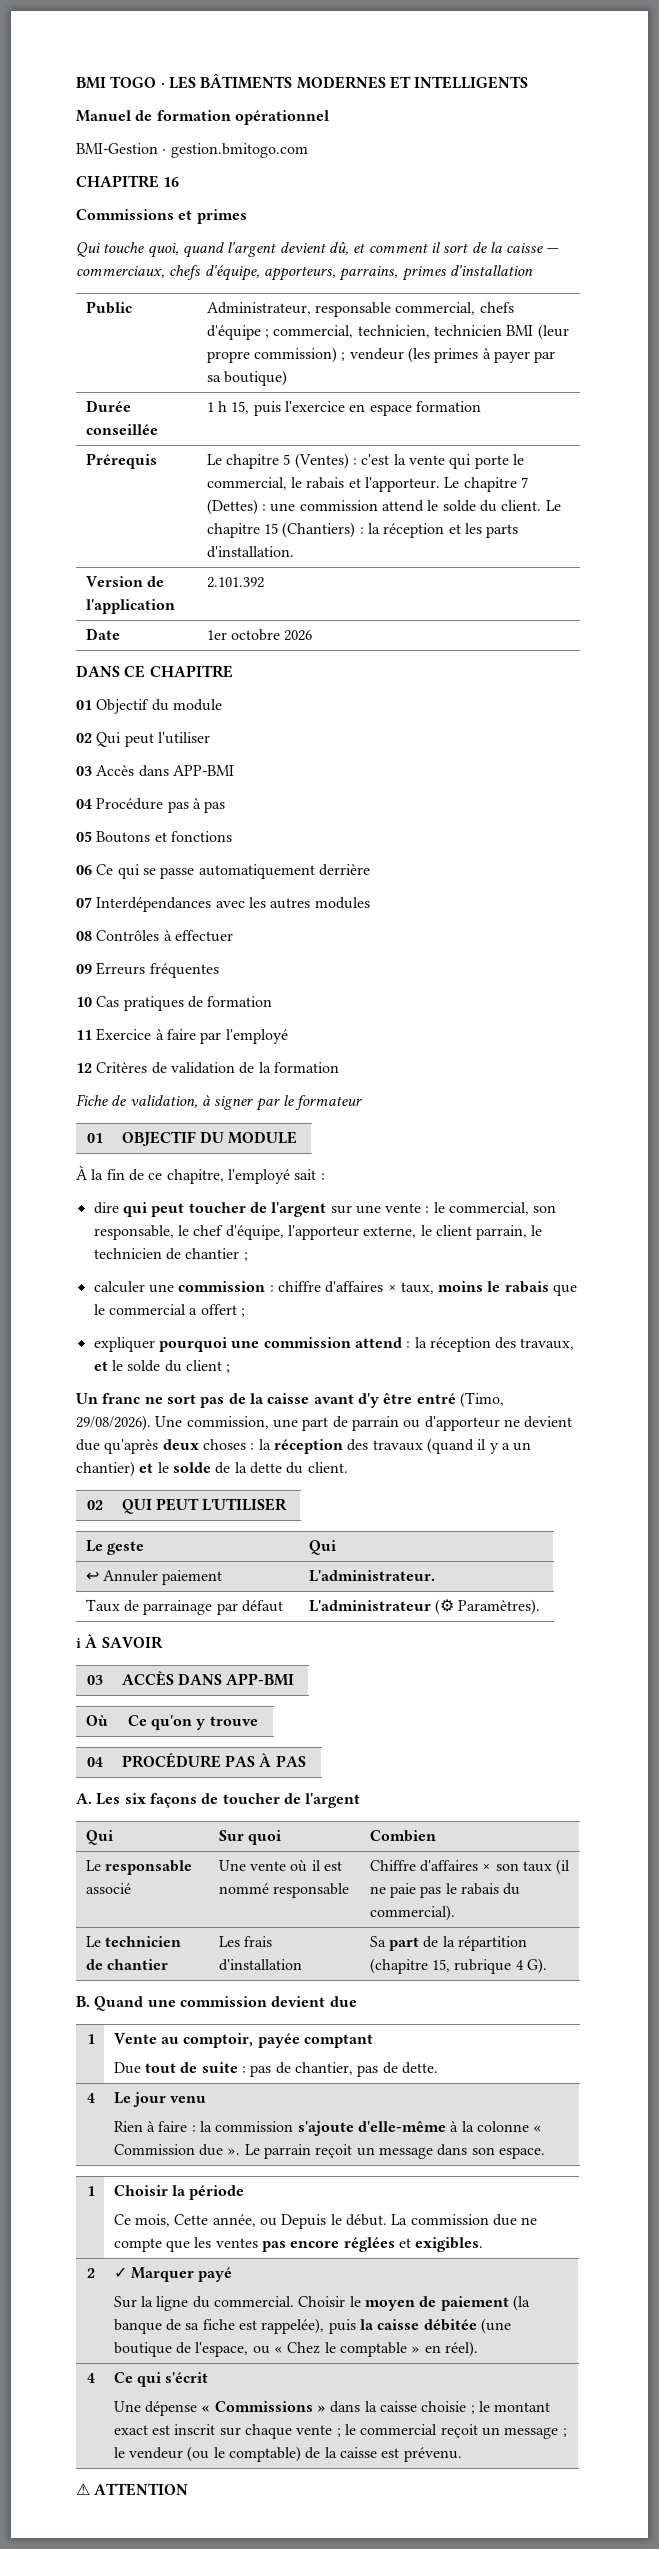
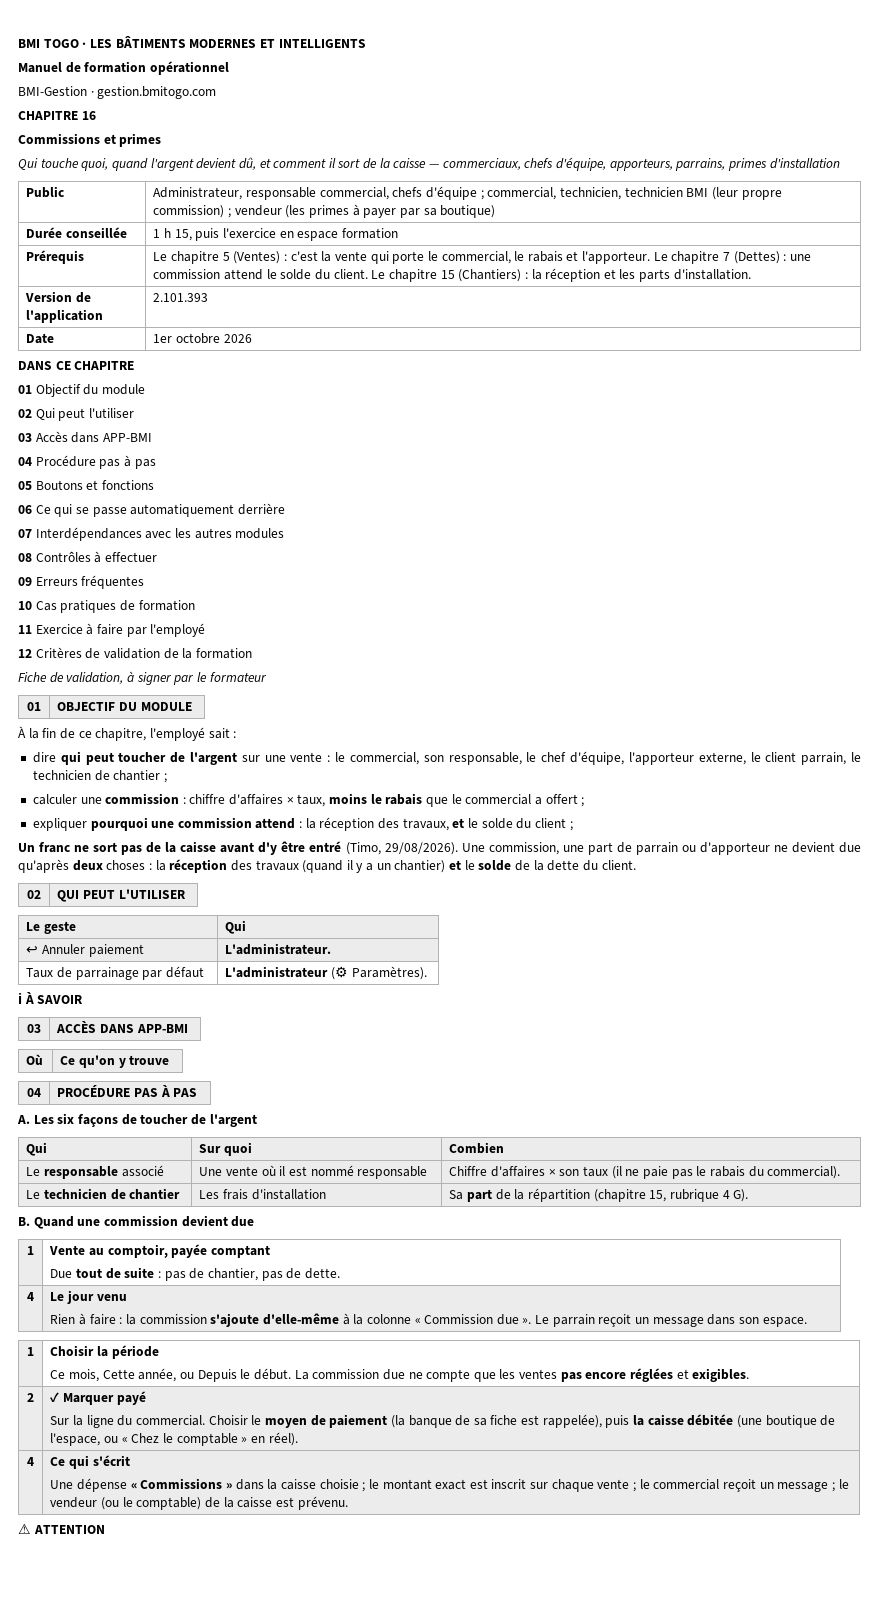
[206,577,264,588] 2.101.392 -> [153,293,209,302] 2.101.393

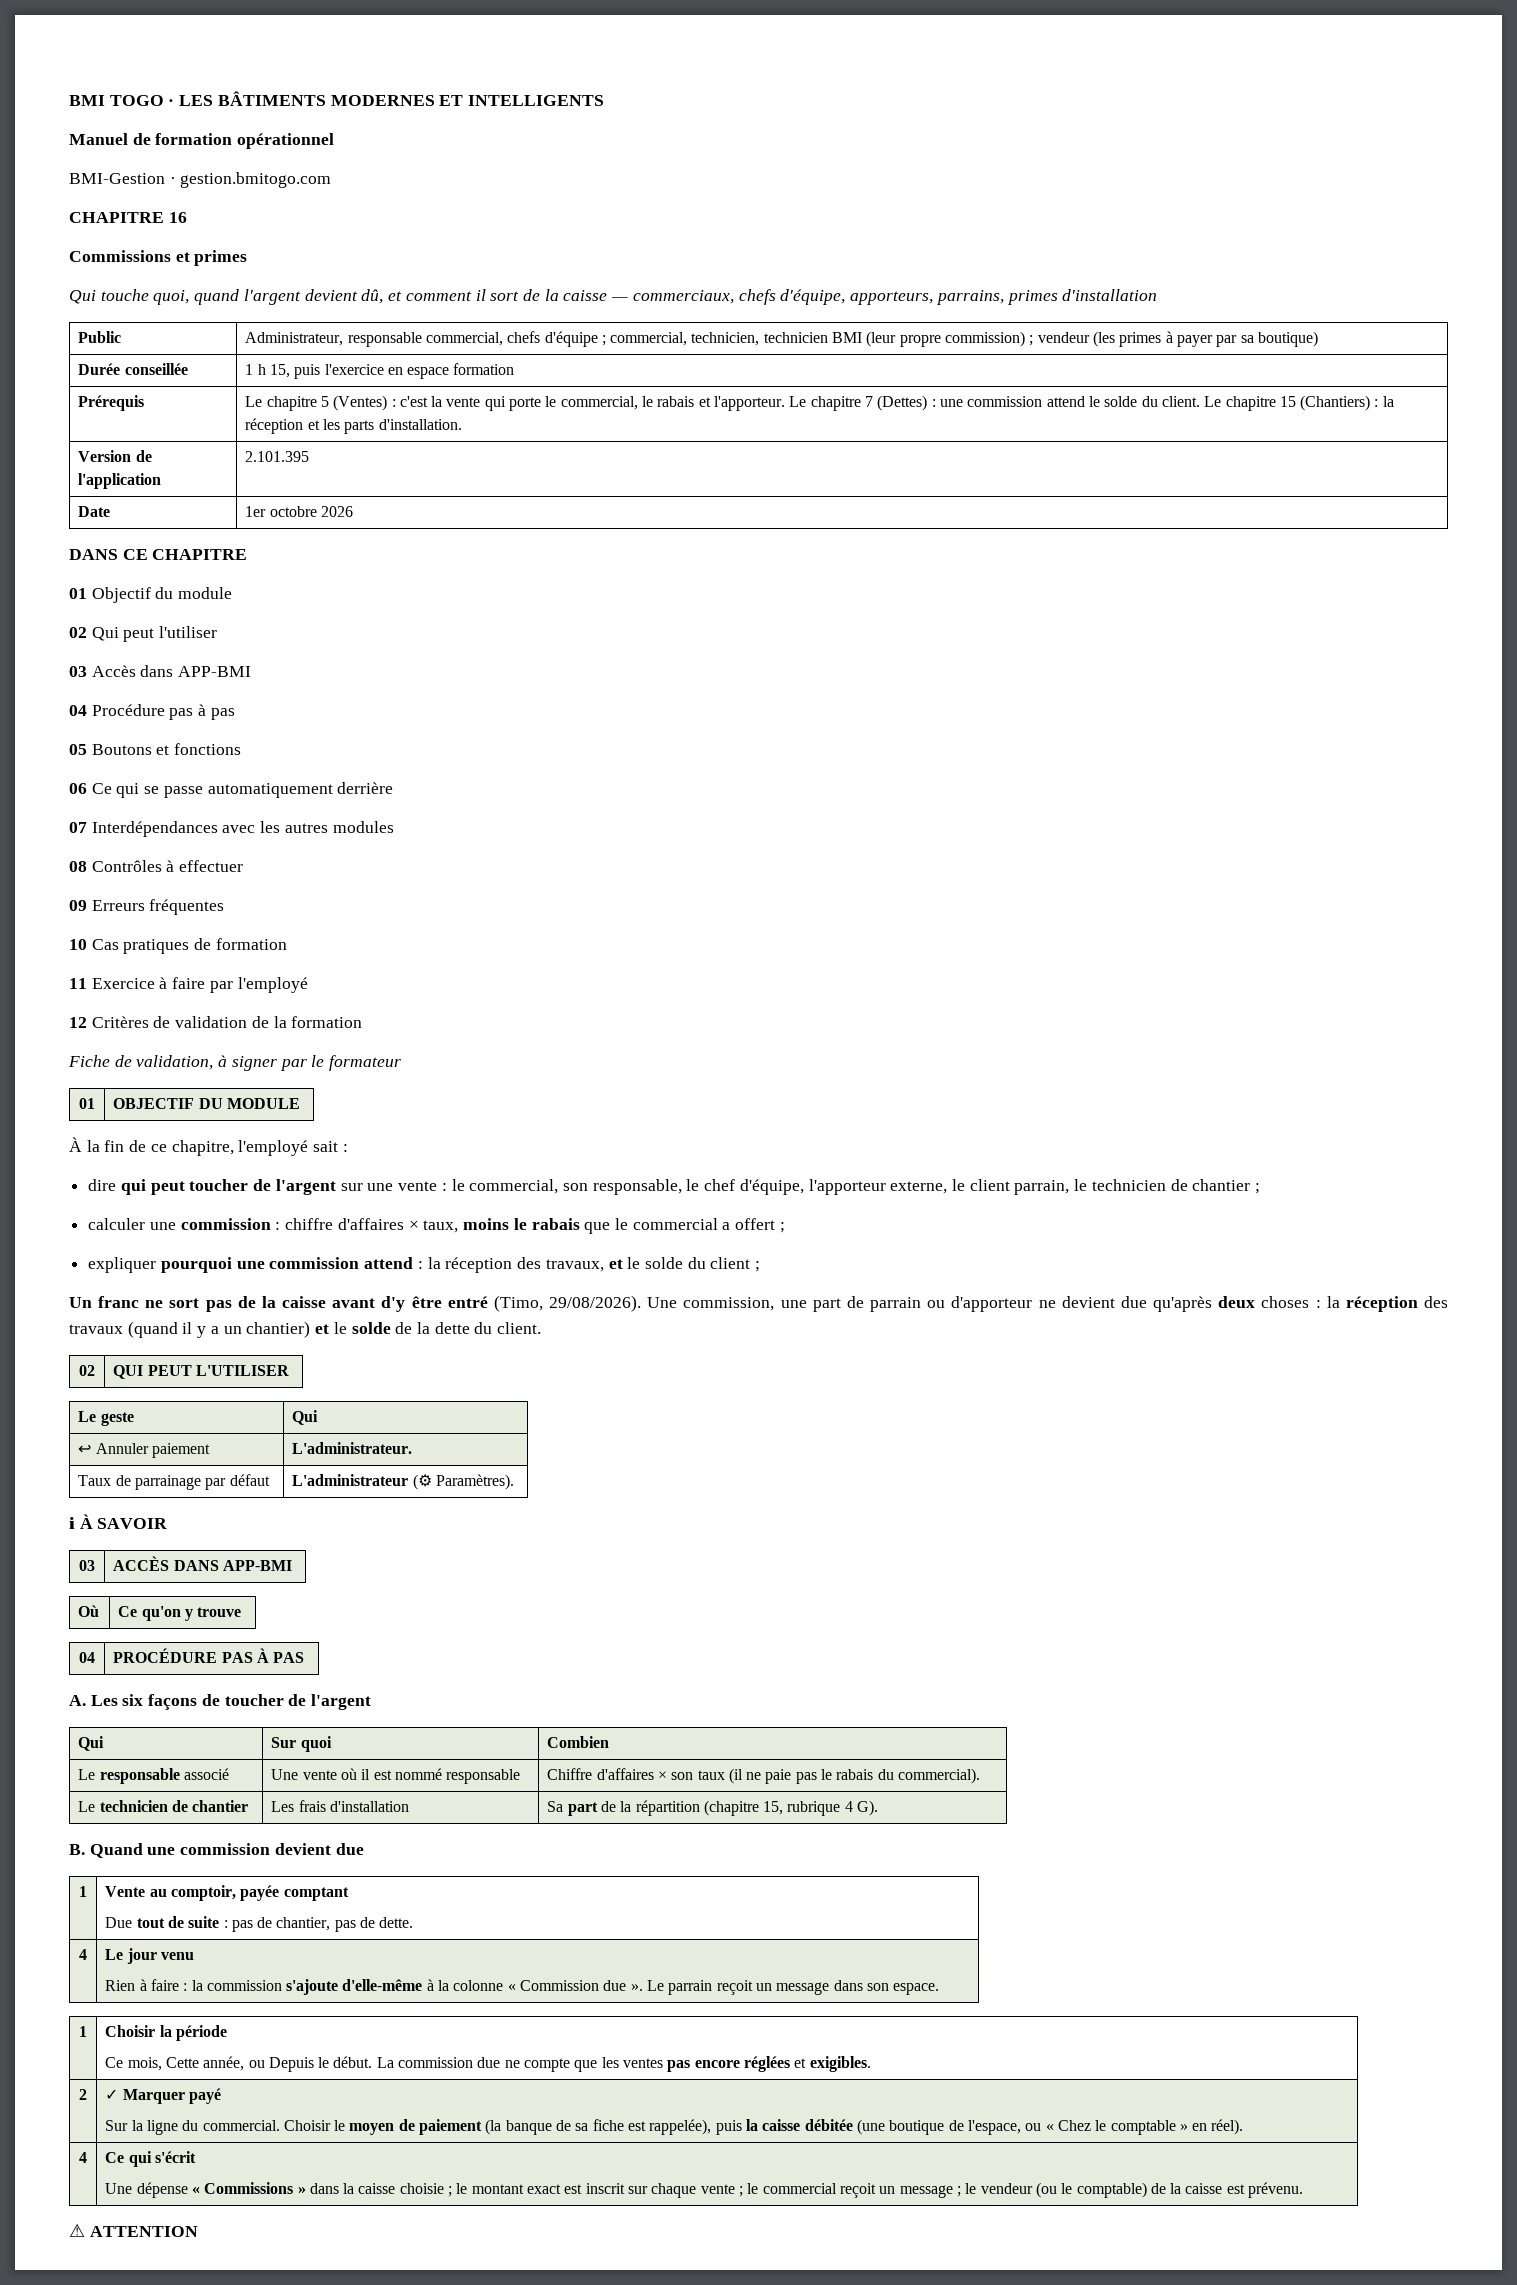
[153,293,209,302] 2.101.393 -> [245,451,310,462] 2.101.395

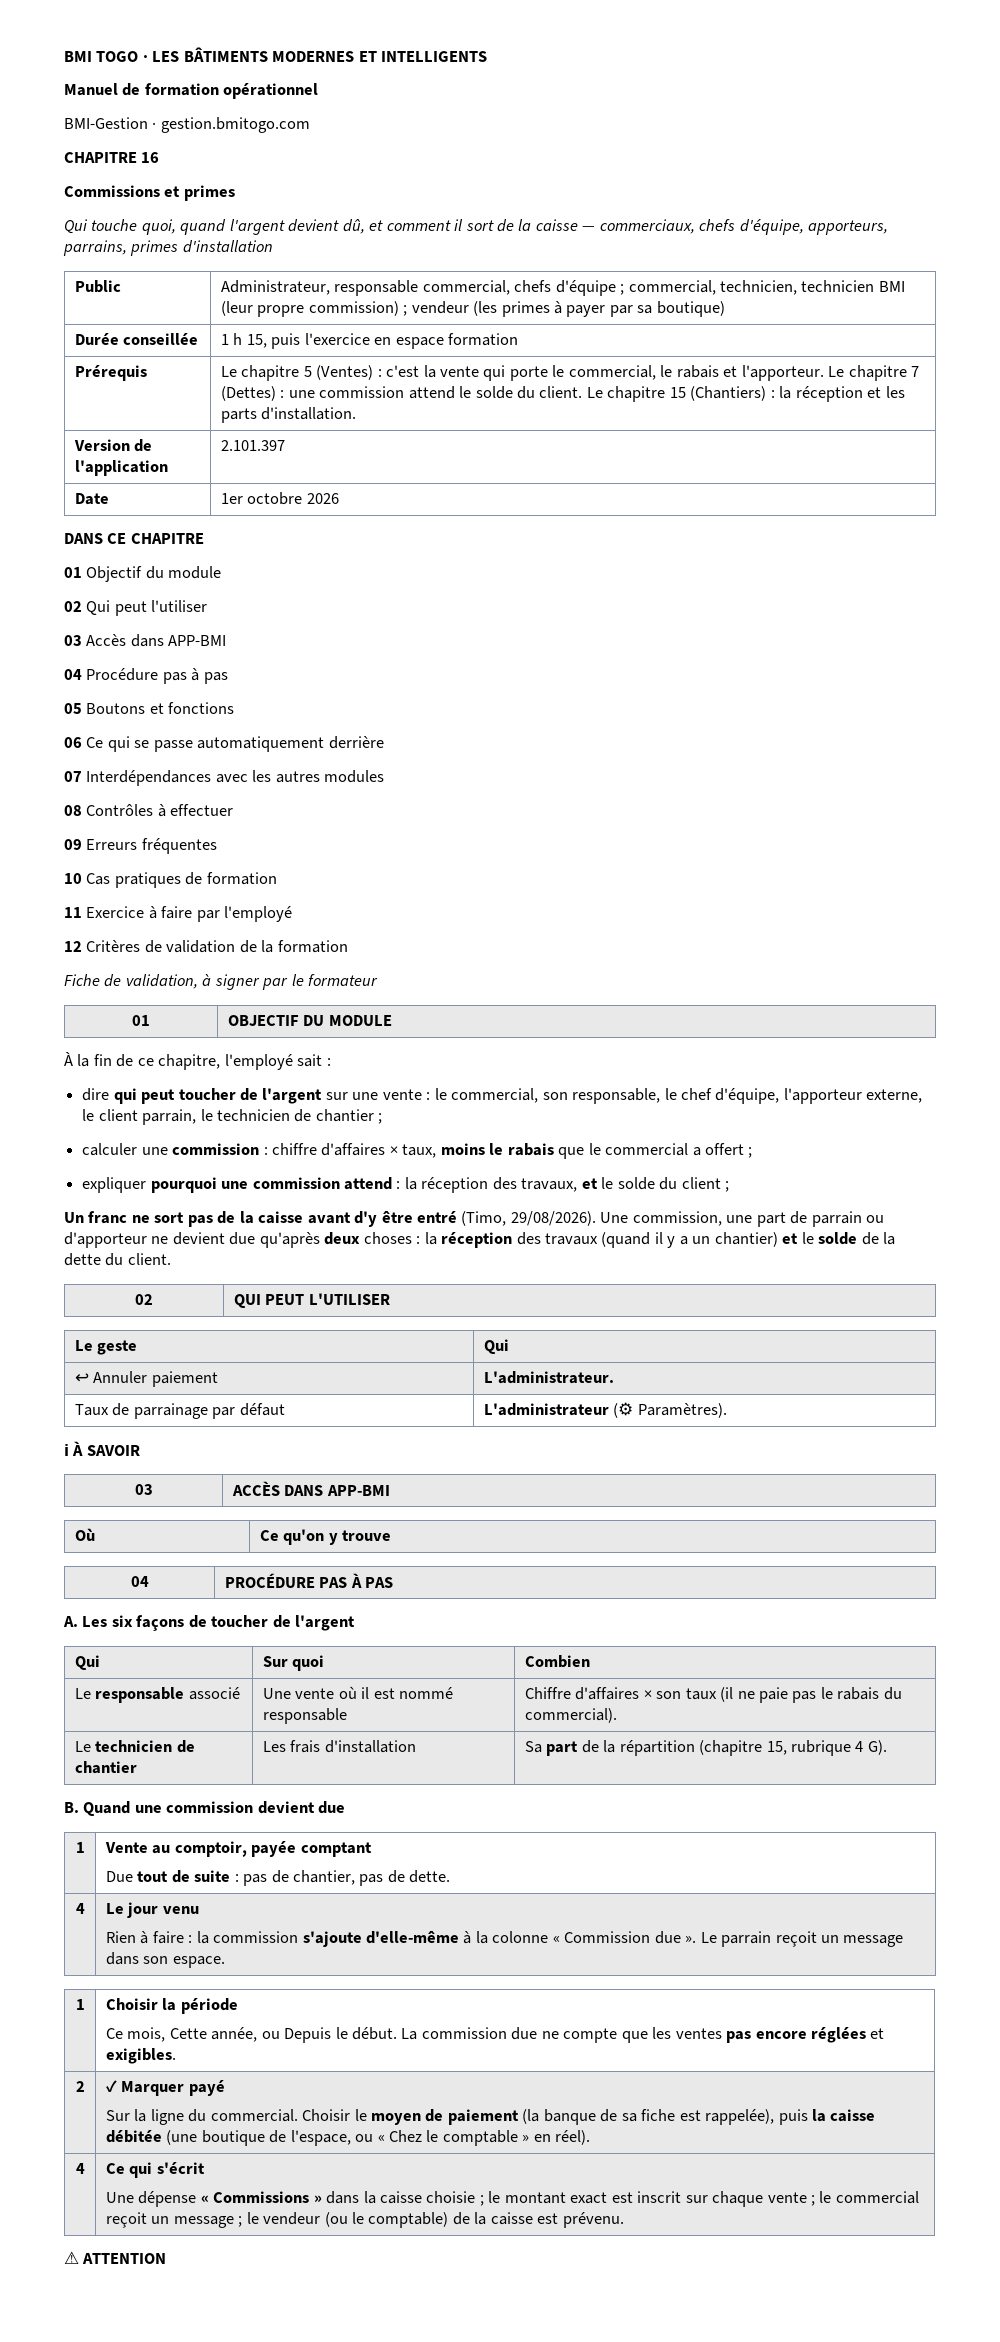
[245,451,310,462] 2.101.395 -> [220,440,285,451] 2.101.397

